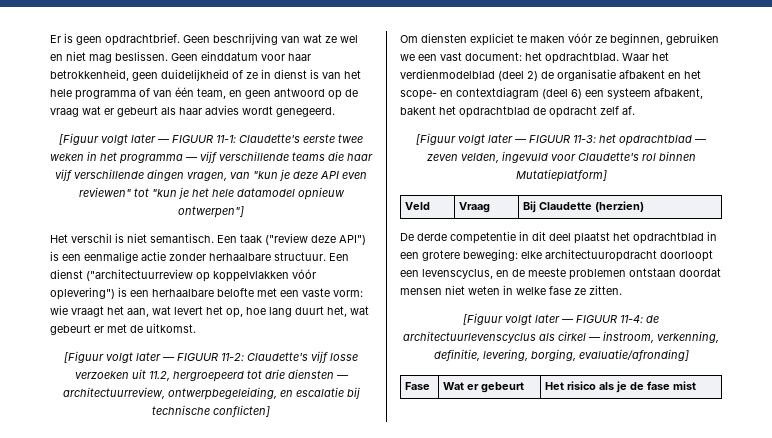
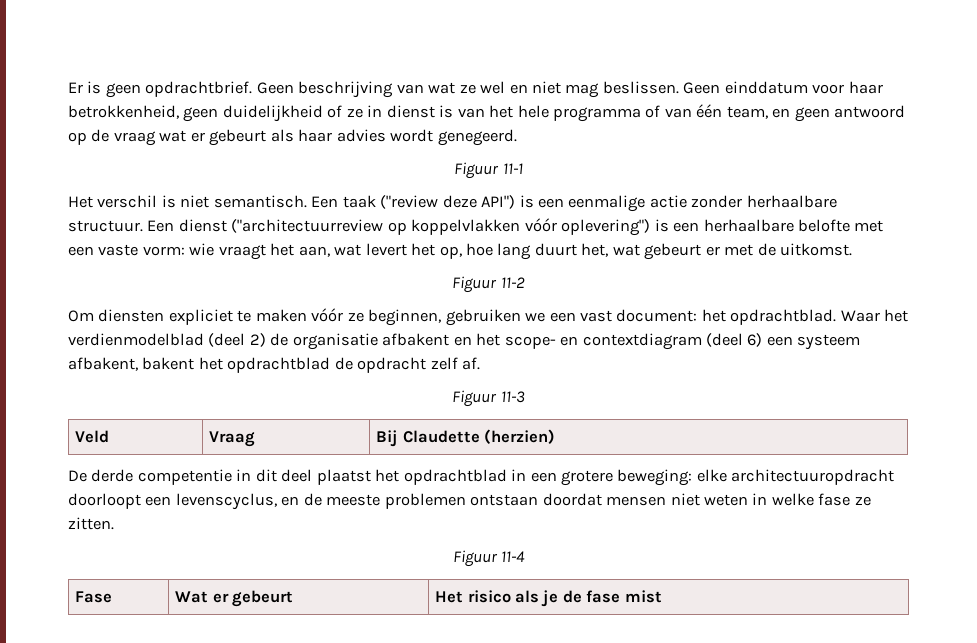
[59,133,363,145] [50,151,373,164] [55,169,367,181] [78,187,345,200] [178,206,244,218] [Figuur volgt later — FIGUUR 11-1: Claudette's eerste twee weken in het programma — vijf verschillende teams die haar vijf verschillende dingen vragen, van "kun je deze API even reviewen" tot "kun je het hele datamodel opnieuw ontwerpen"] -> [454,162,523,179] Figuur 11-1
[64,351,358,363] [74,369,349,382] [62,387,360,400] [152,405,270,417] [Figuur volgt later — FIGUUR 11-2: Claudette's vijf losse verzoeken uit 11.2, hergroepeerd tot drie diensten — architectuurreview, ontwerpbegeleiding, en escalatie bij technische conflicten] -> [452,276,525,293] Figuur 11-2
[416,133,707,146] [426,151,696,163] [515,169,607,182] [Figuur volgt later — FIGUUR 11-3: het opdrachtblad — zeven velden, ingevuld voor Claudette's rol binnen Mutatieplatform] -> [452,390,525,407] Figuur 11-3
[463,313,659,325] [403,331,719,343] [433,349,689,361] [Figuur volgt later — FIGUUR 11-4: de architectuurlevenscyclus als cirkel — instroom, verkenning, definitie, levering, borging, evaluatie/afronding] -> [452,550,526,567] Figuur 11-4

